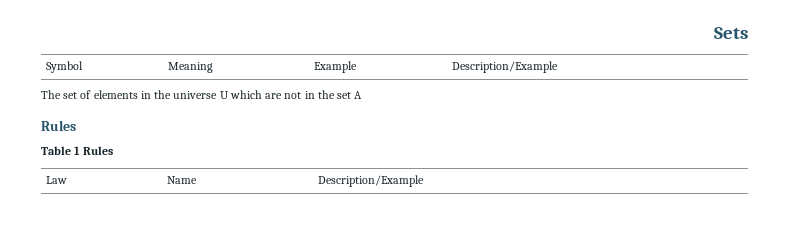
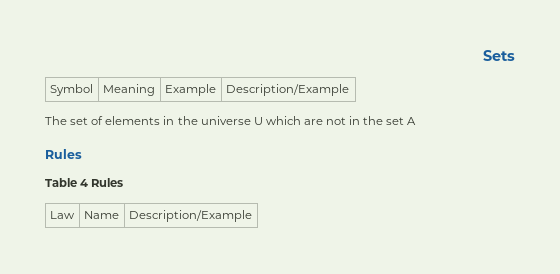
[74,146,81,155] 1 -> [80,179,89,187] 4

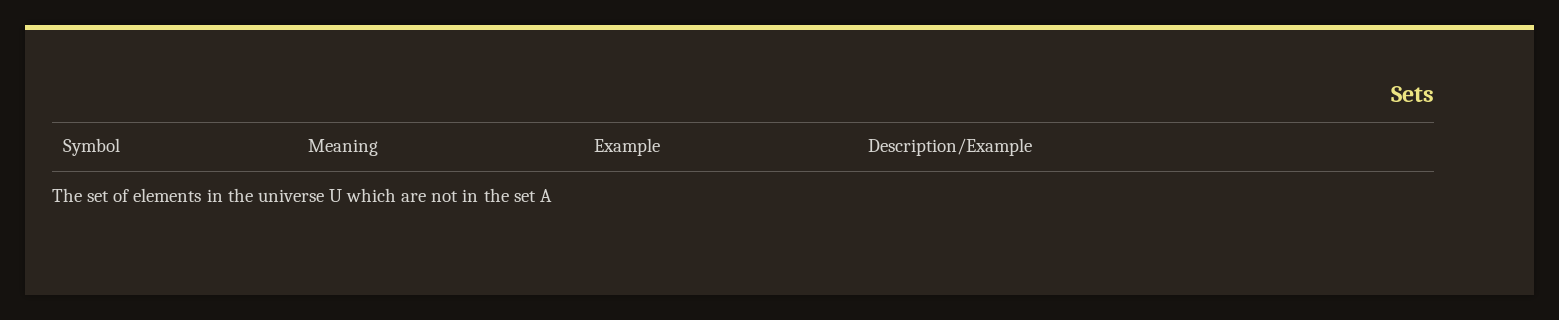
[45,149,82,159] [45,178,124,187] [49,211,75,219] [83,211,119,219] [128,210,252,222] // Rules // Table 4 Rules // Law | Name | Description/Example -> (552, 195) none

